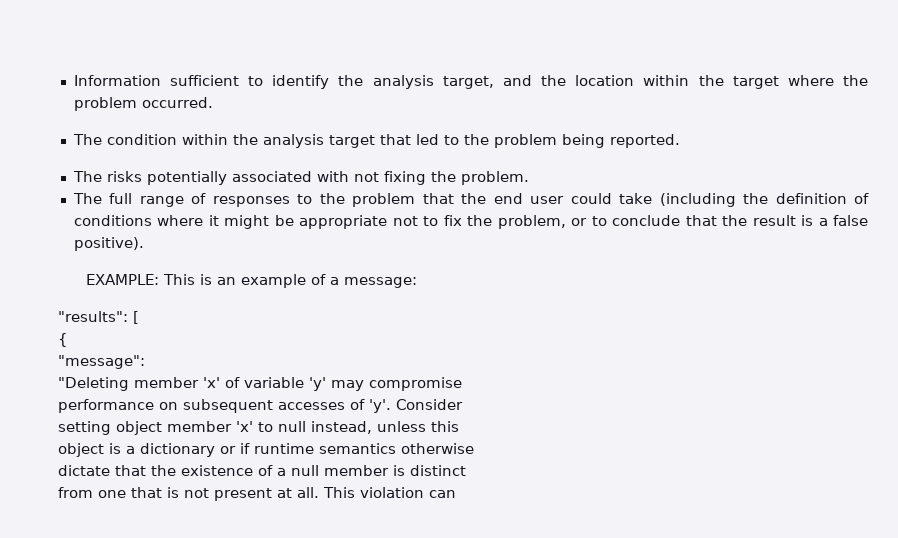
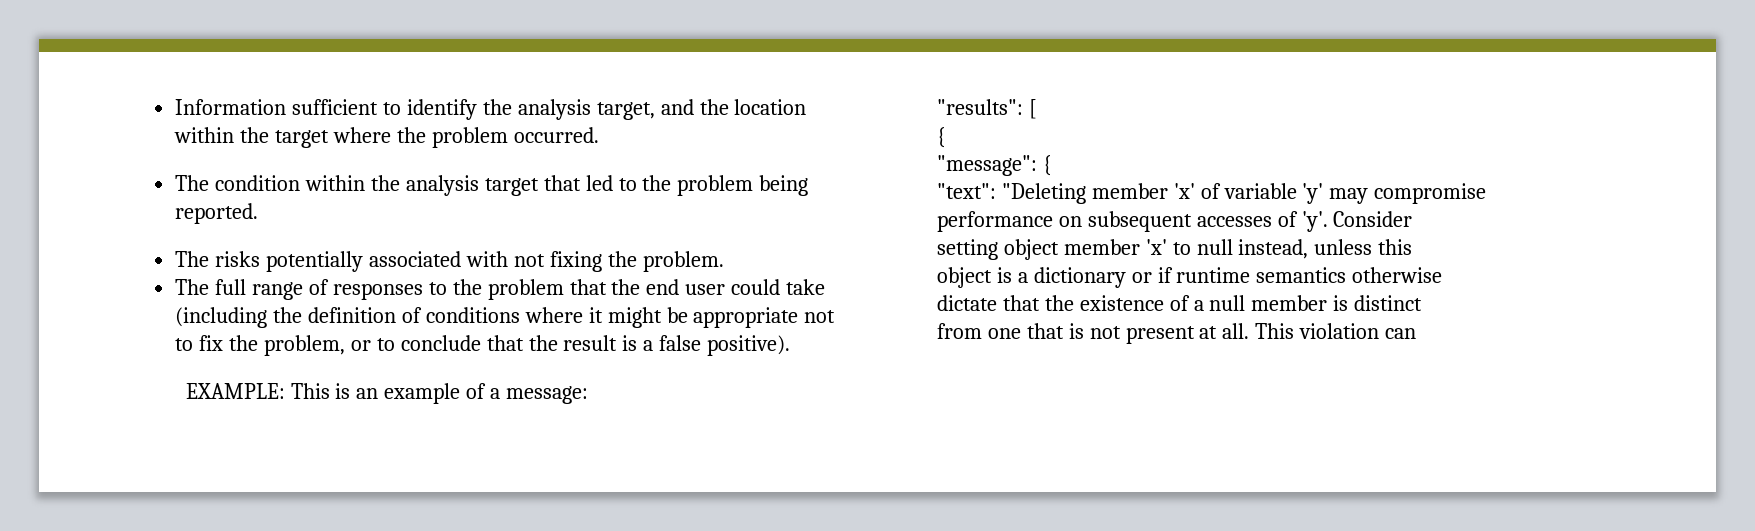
(145, 362) // -> [1042,155,1052,176] [936,183,996,199] { // "text":

